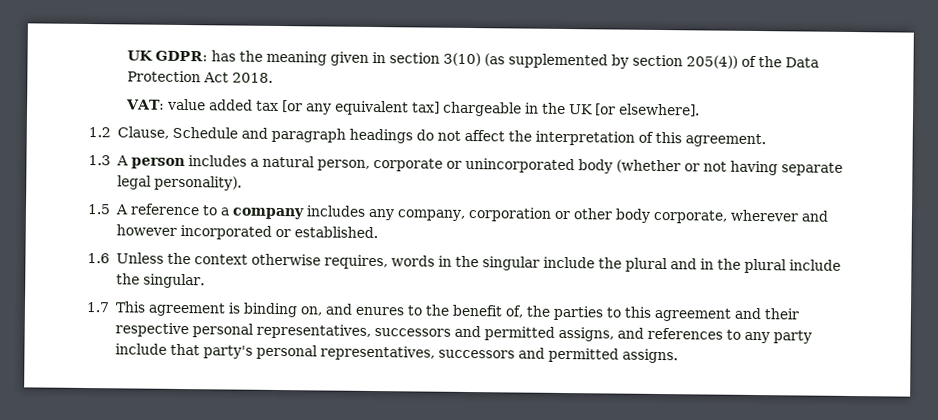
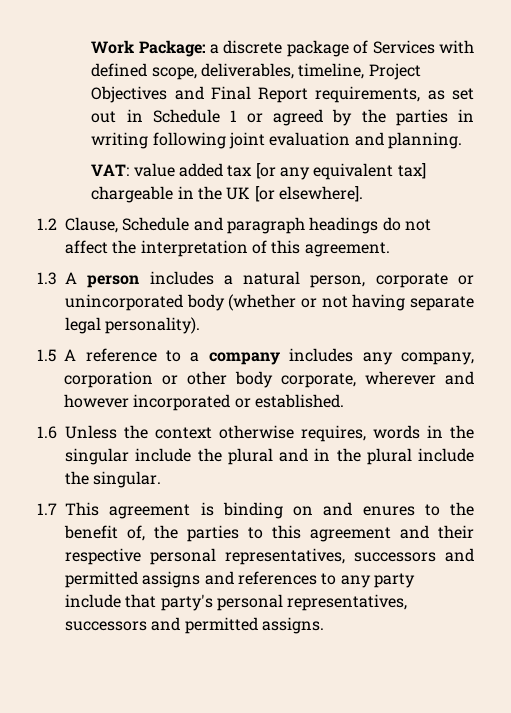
[127,50,820,69] [127,70,274,83] UK GDPR: has the meaning given in section 3(10) (as supplemented by section 205(4)) of the Data Protection Act 2018. -> [91,40,474,57] [91,63,421,80] [91,86,474,103] [91,109,475,126] [91,132,462,149] Work Package: a discrete package of Services with defined scope, deliverables, timeline, Project Objectives and Final Report requirements, as set out in Schedule 1 or agreed by the parties in writing following joint evaluation and planning.
[299,306,322,316] on, -> [293,506,313,516] on
[557,326,614,342] assigns, -> [142,571,201,588] assigns

